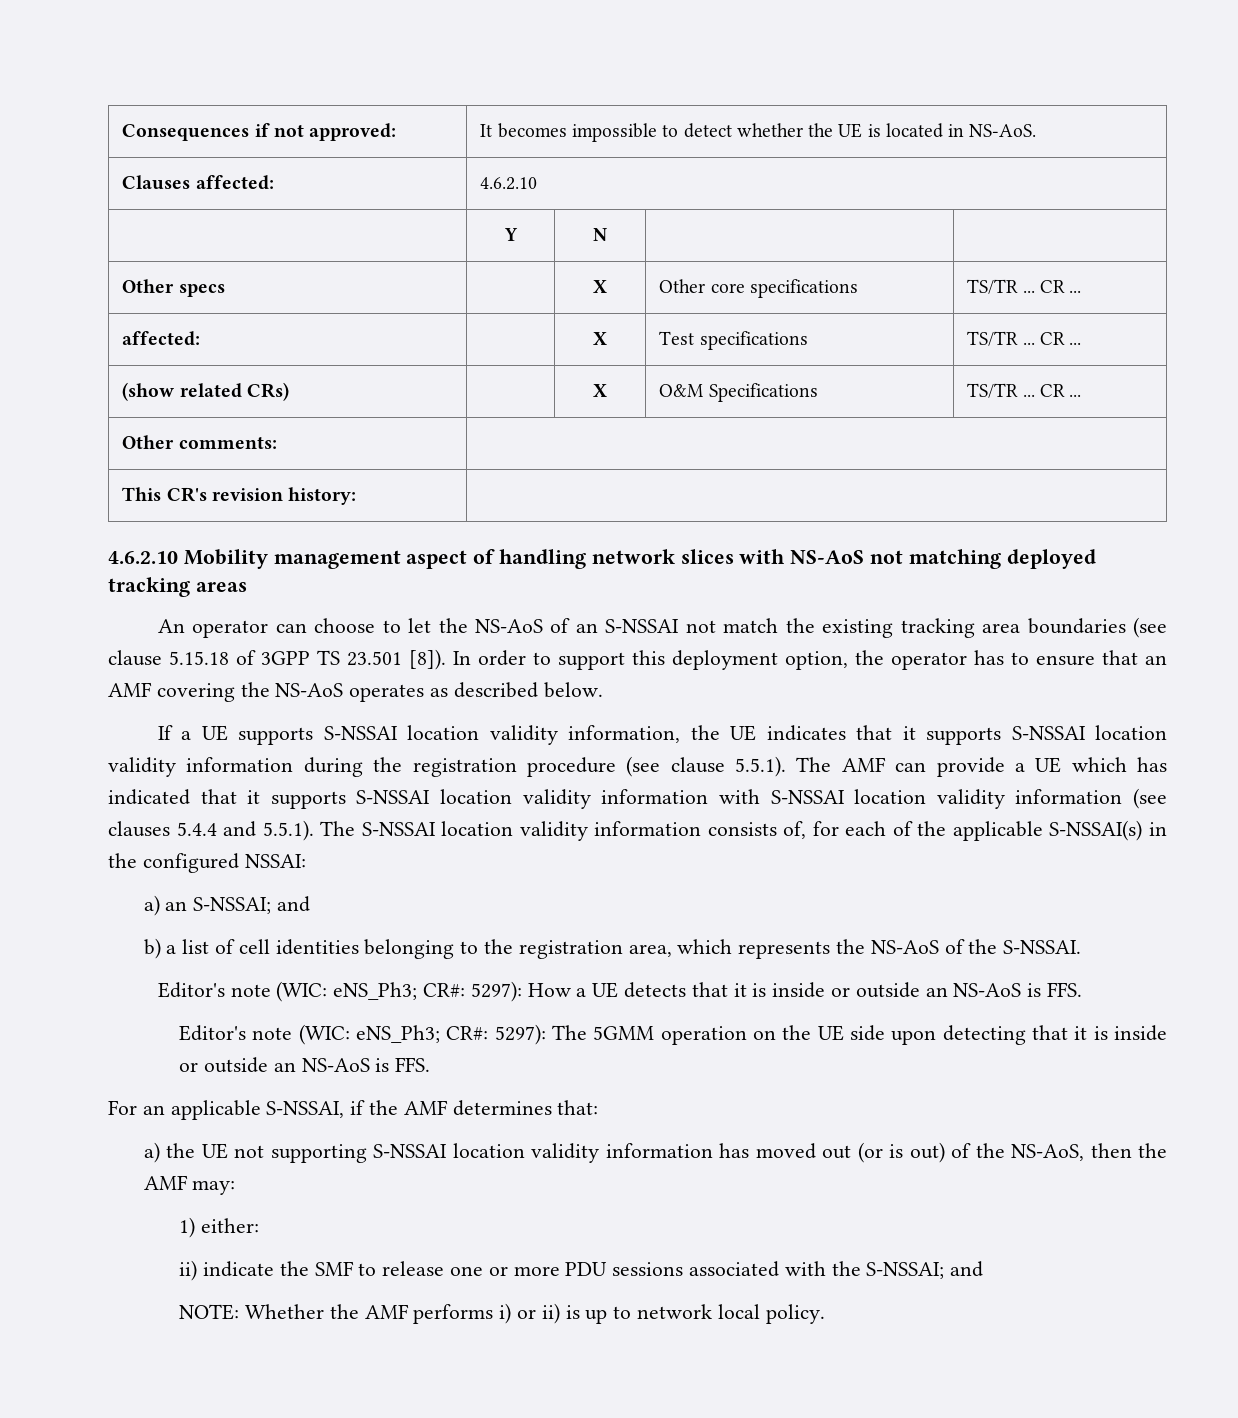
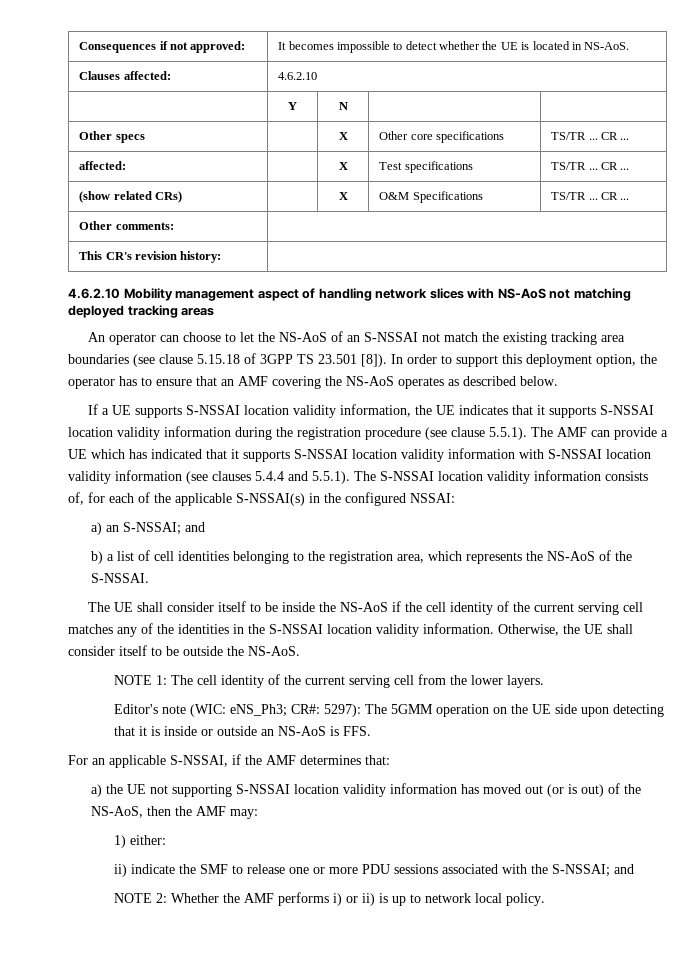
[157,981,1083,1002] Editor's note (WIC: eNS_Ph3; CR#: 5297): How a UE detects that it is inside or outside an NS-AoS is FFS. -> [88,601,644,615] [68,623,633,637] [68,645,300,656] [113,674,544,688] The UE shall consider itself to be inside the NS-AoS if the cell identity of the current serving cell matches any of the identities in the S-NSSAI location validity information. Otherwise, the UE shall consider itself to be outside the NS-AoS. // NOTE 1: The cell identity of the current serving cell from the lower layers.
[179,1304,240,1320] NOTE: -> [113,893,167,903] NOTE 2:

